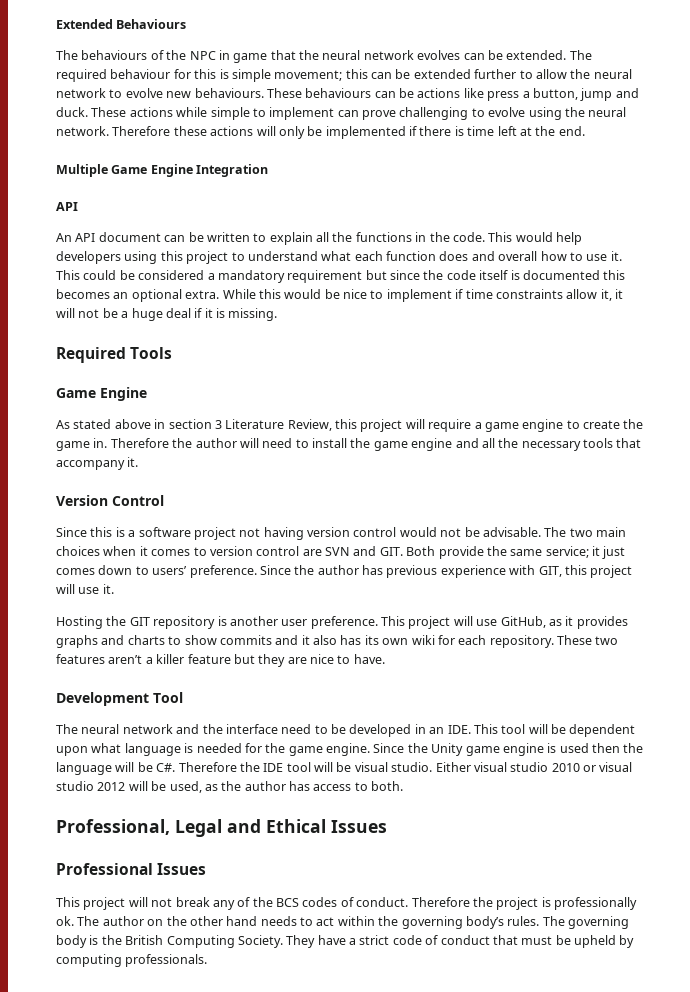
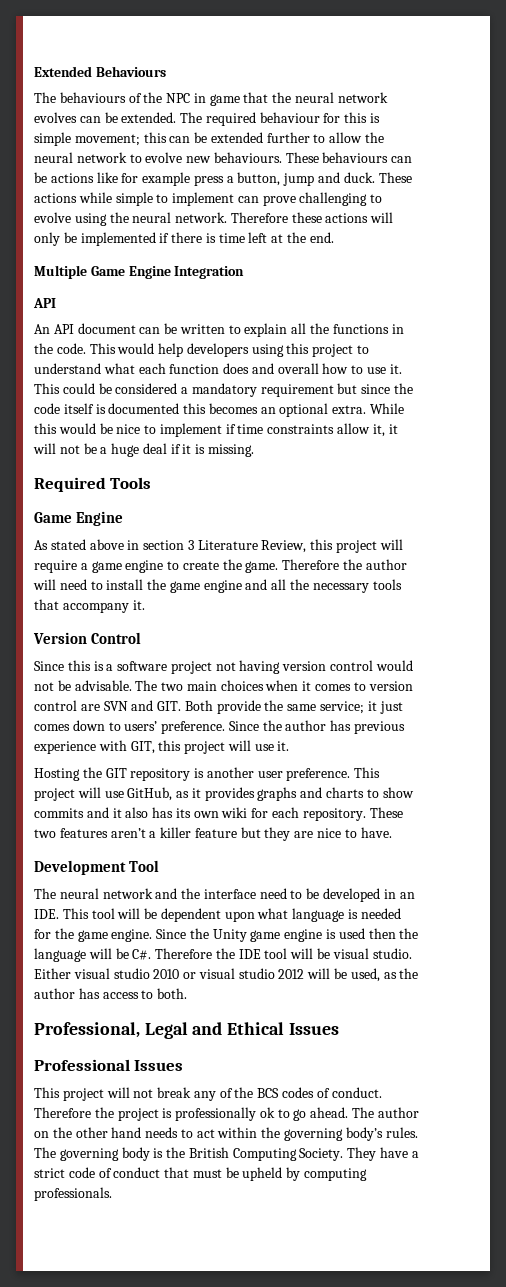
(484, 93) none -> [121,172,191,186] for example
[56,438,108,451] game in. -> [245,561,279,573] game.
[56,916,74,926] ok. -> [259,1107,349,1121] ok to go ahead.

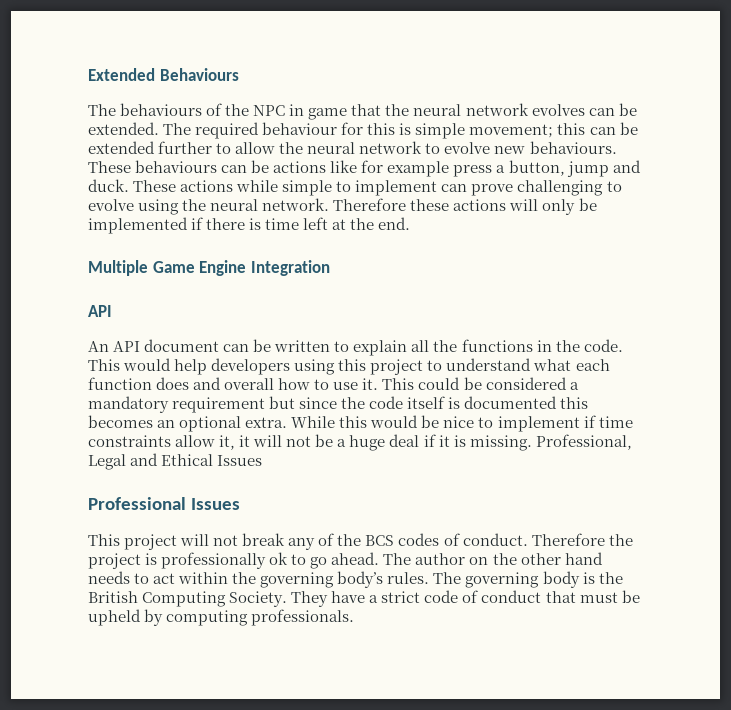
[34,477,152,492] [34,511,124,526] [34,539,403,553] [34,559,407,573] [33,579,402,593] [34,599,145,613] [33,632,142,644] [34,660,413,674] [34,680,413,691] [34,700,403,714] [34,720,406,734] [34,740,290,754] [34,767,381,781] [34,787,414,801] [34,807,403,821] [34,827,392,841] [34,860,160,875] [34,888,415,902] [34,908,401,922] [34,928,419,942] [34,948,412,962] [34,968,419,982] [34,988,188,999] // Required Tools // Game Engine // As stated above in section 3 Literature Review, this project will require a game engine to create the game. Therefore the author will need to install the game engine and all the necessary tools that accompany it. // Version Control // Since this is a software project not having version control would not be advisable. The two main choices when it comes to version control are SVN and GIT. Both provide the same service; it just comes down to users’ preference. Since the author has previous experience with GIT, this project will use it. // Hosting the GIT repository is another user preference. This project will use GitHub, as it provides graphs and charts to show commits and it also has its own wiki for each repository. These two features aren’t a killer feature but they are nice to have. // Development Tool // The neural network and the interface need to be developed in an IDE. This tool will be dependent upon what language is needed for the game engine. Since the Unity game engine is used then the language will be C#. Therefore the IDE tool will be visual studio. Either visual studio 2010 or visual studio 2012 will be used, as the author has access to both. // -> (532, 443) none

